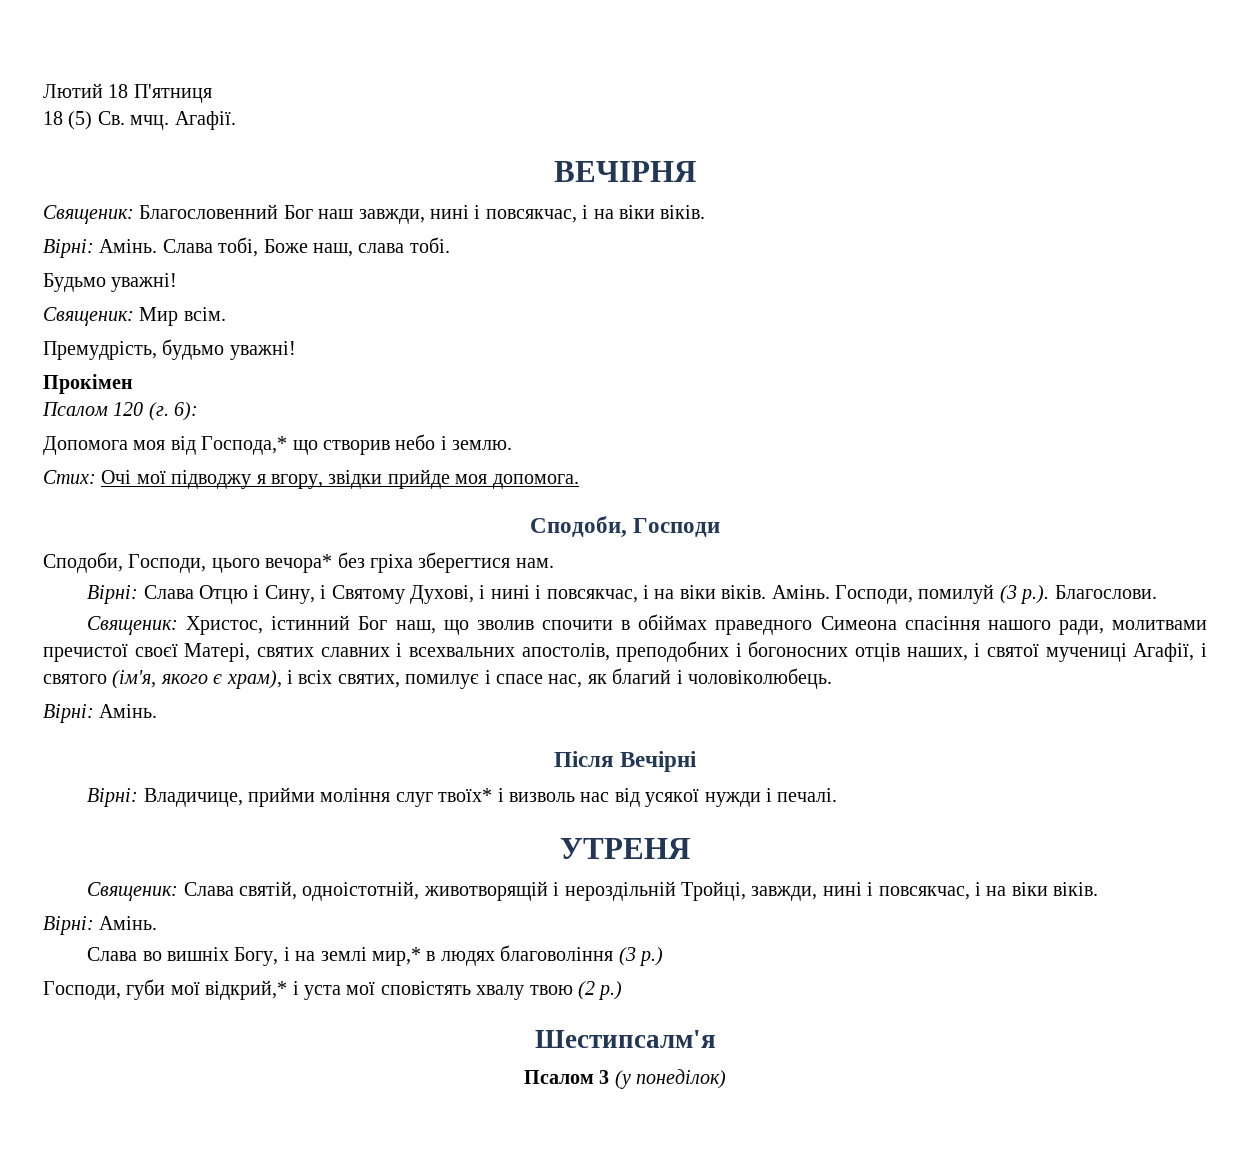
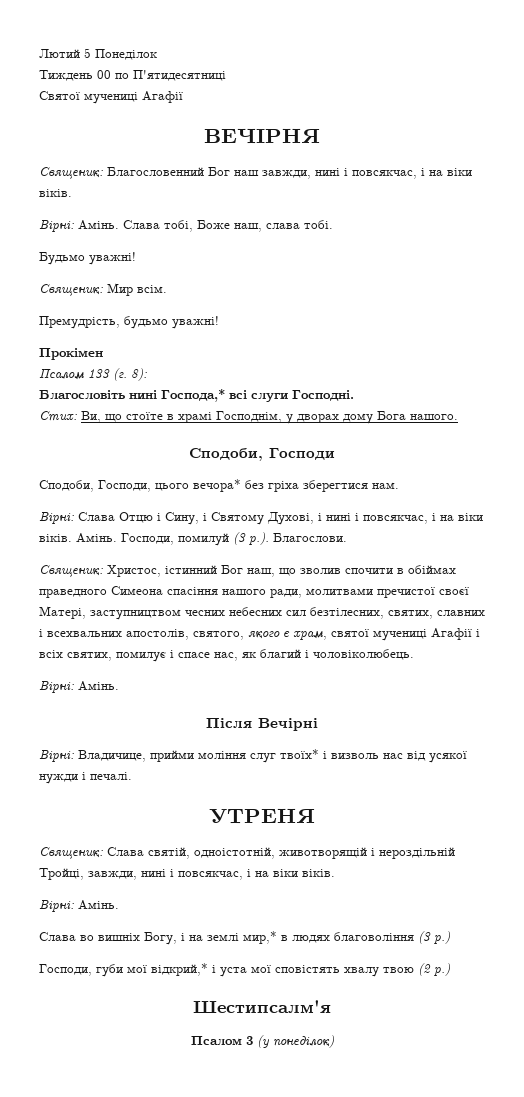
[108,84,212,103] [43,111,236,130] 18 П'ятниця // 18 (5) Св. мчц. Агафії. -> [84,48,157,60] [39,70,226,81] [39,91,183,104] 5 Понеділок // Тиждень 00 по П'ятидесятниці // Святої мучениці Агафії
[113,402,199,421] [43,434,513,455] [43,469,579,489] 120 (г. 6): // Допомога моя від Господа,* що створив небо і землю. // Стих: Очі мої підводжу я вгору, звідки прийде моя допомога. -> [88,368,147,381] [39,389,354,402] [39,411,458,424] 133 (г. 8): // Благословіть нині Господа,* всі слуги Господні. // Стих: Ви, що стоїте в храмі Господнім, у дворах дому Бога нашого.
[256,641,1207,662] [43,670,282,689] святих славних і всехвальних апостолів, преподобних і богоносних отців наших, і святої мучениці Агафії, і святого (ім'я, якого є храм), -> [90,607,485,620] [39,628,472,641] заступництвом чесних небесних сил безтілесних, святих, славних і всехвальних апостолів, святого, якого є храм, святої мучениці Агафії

